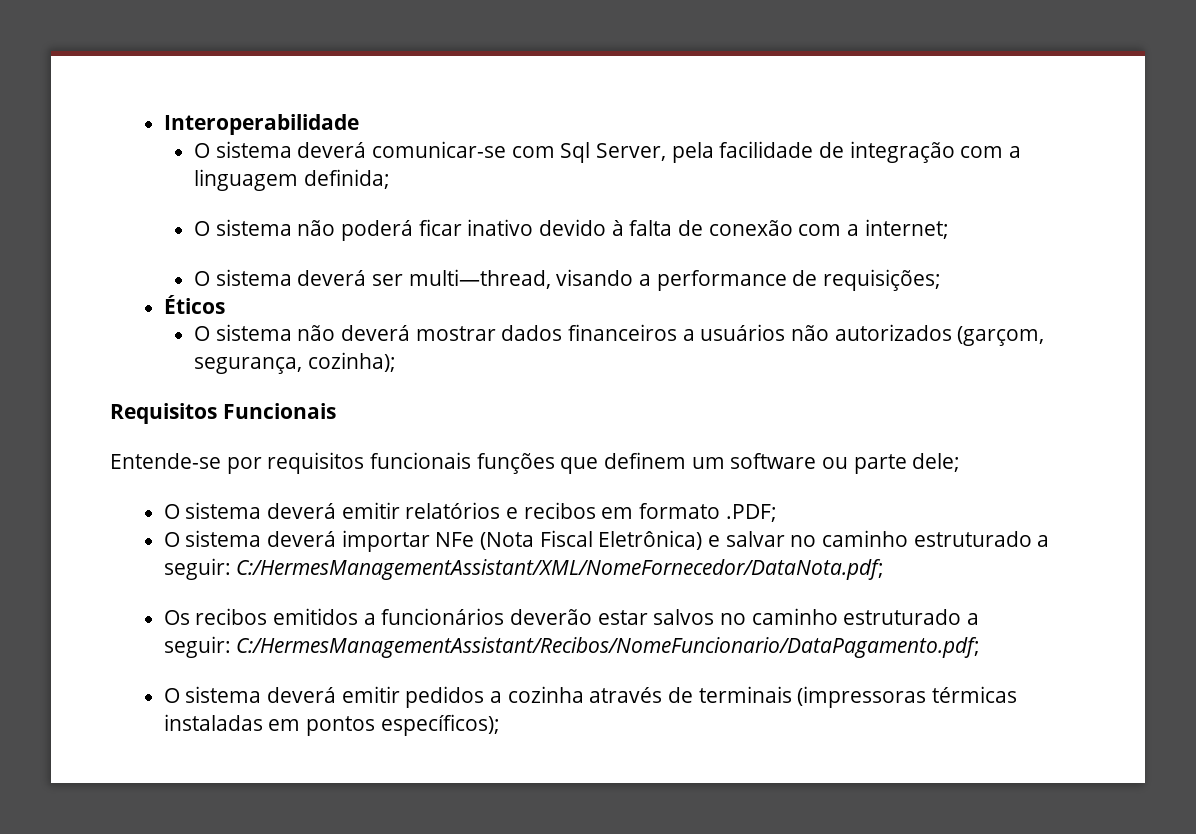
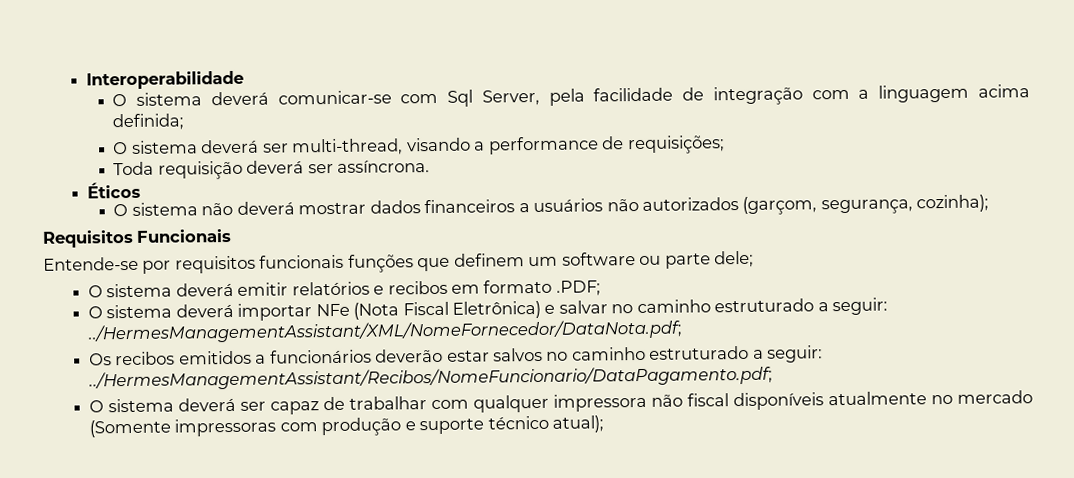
(298, 180) none -> [978,84,1031,98] acima
[193,219,949,241] [193,269,551,289] // O sistema não poderá ficar inativo devido à falta de conexão com a internet; // O sistema deverá ser multi—thread, -> [113,138,404,156] // O sistema deverá ser multi-thread,
(941, 280) none -> [113,159,431,180] // Toda requisição deverá ser assíncrona.
[236,559,885,580] C:/HermesManagementAssistant/XML/NomeFornecedor/DataNota.pdf; -> [87,319,682,344] ../HermesManagementAssistant/XML/NomeFornecedor/DataNota.pdf;
[236,637,981,658] [163,686,1017,708] [163,714,500,736] C:/HermesManagementAssistant/Recibos/NomeFuncionario/DataPagamento.pdf; // O sistema deverá emitir pedidos a cozinha através de terminais (impressoras térmicas instaladas em pontos específicos); -> [88,365,773,391] [88,390,1034,415] [88,415,604,438] ../HermesManagementAssistant/Recibos/NomeFuncionario/DataPagamento.pdf; // O sistema deverá ser capaz de trabalhar com qualquer impressora não fiscal disponíveis atualmente no mercado (Somente impressoras com produção e suporte técnico atual);

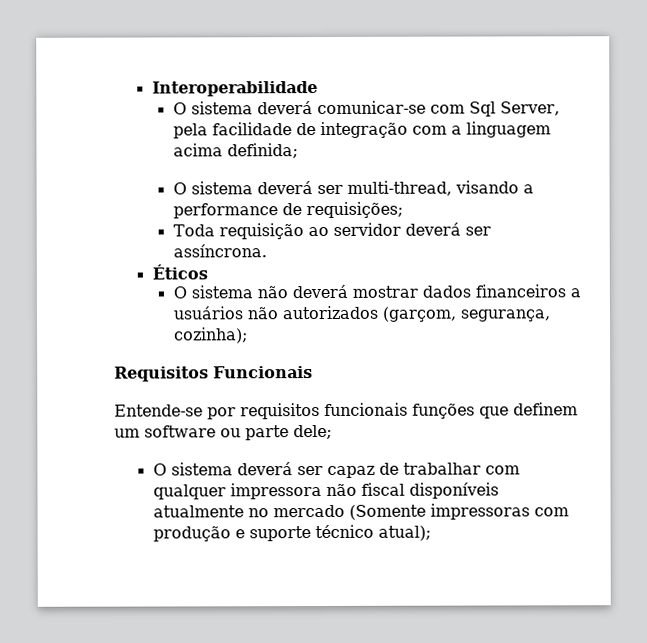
(243, 170) none -> [307,222,401,237] ao servidor
[87,279,601,298] [87,297,889,321] [87,319,682,344] [88,345,824,366] [88,365,773,391] // O sistema deverá emitir relatórios e recibos em formato .PDF; // O sistema deverá importar NFe (Nota Fiscal Eletrônica) e salvar no caminho estruturado a seguir: ../HermesManagementAssistant/XML/NomeFornecedor/DataNota.pdf; // Os recibos emitidos a funcionários deverão estar salvos no caminho estruturado a seguir: ../HermesManagementAssistant/Recibos/NomeFuncionario/DataPagamento.pdf; -> (332, 432) none

